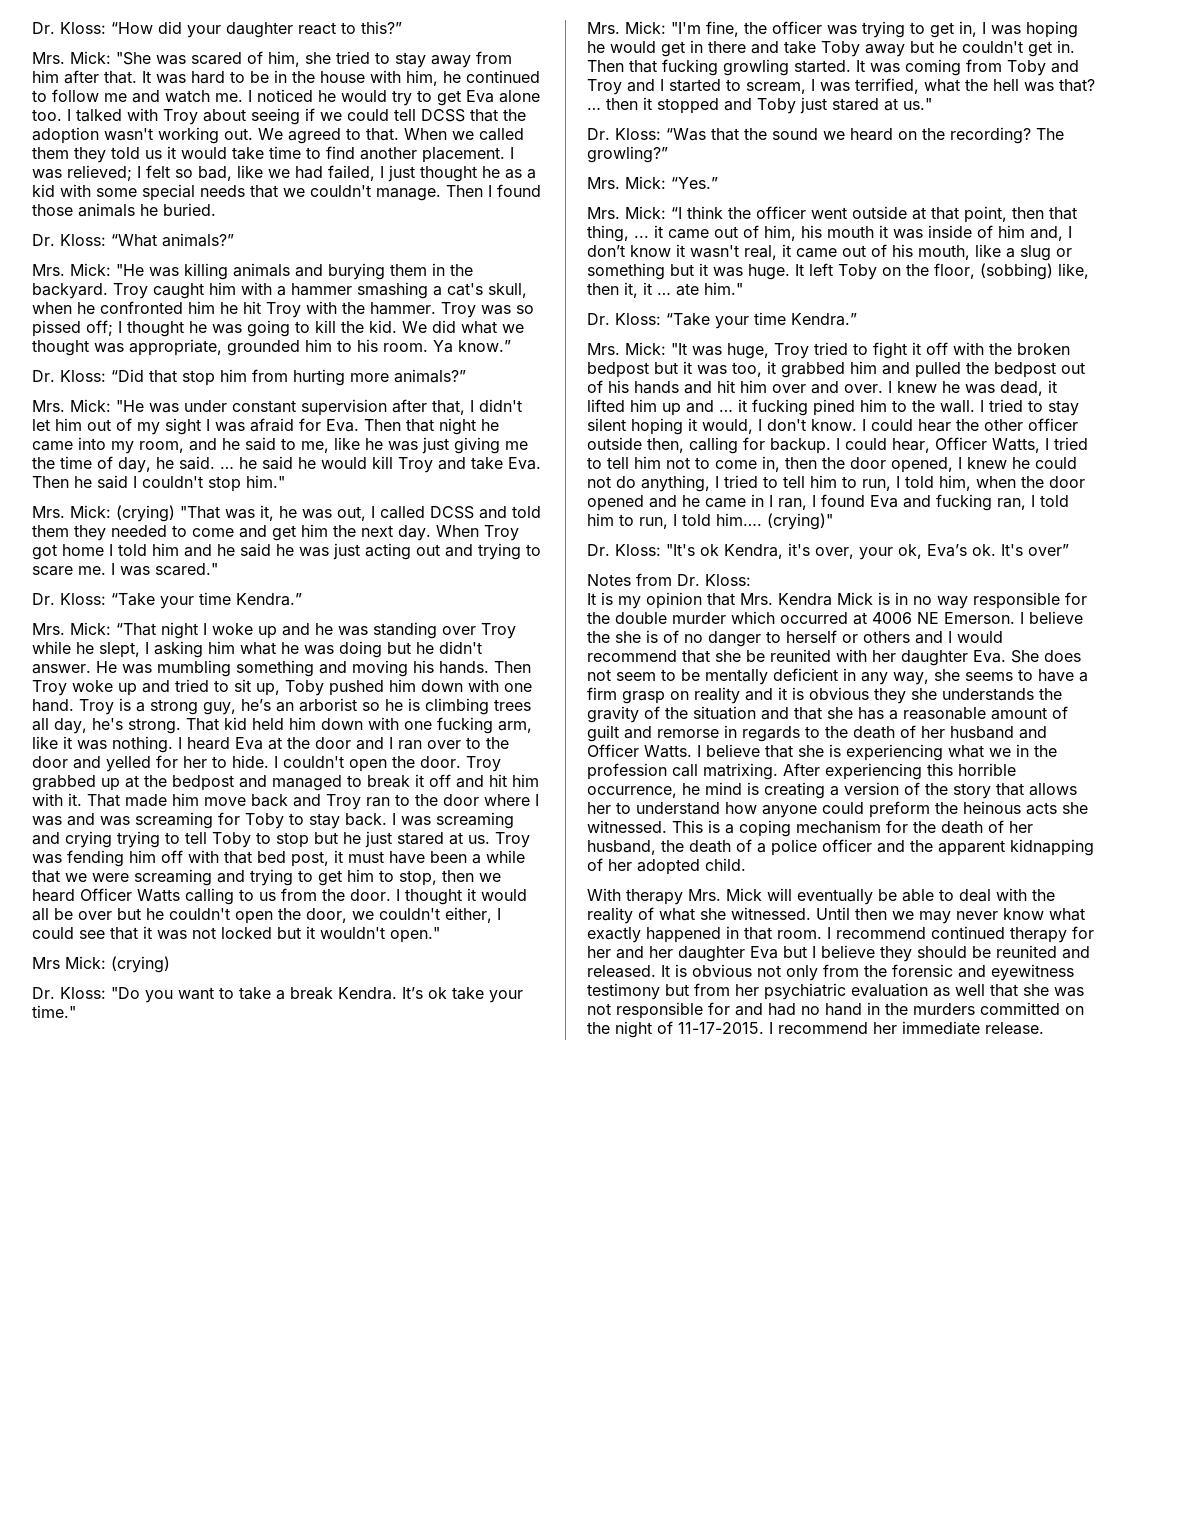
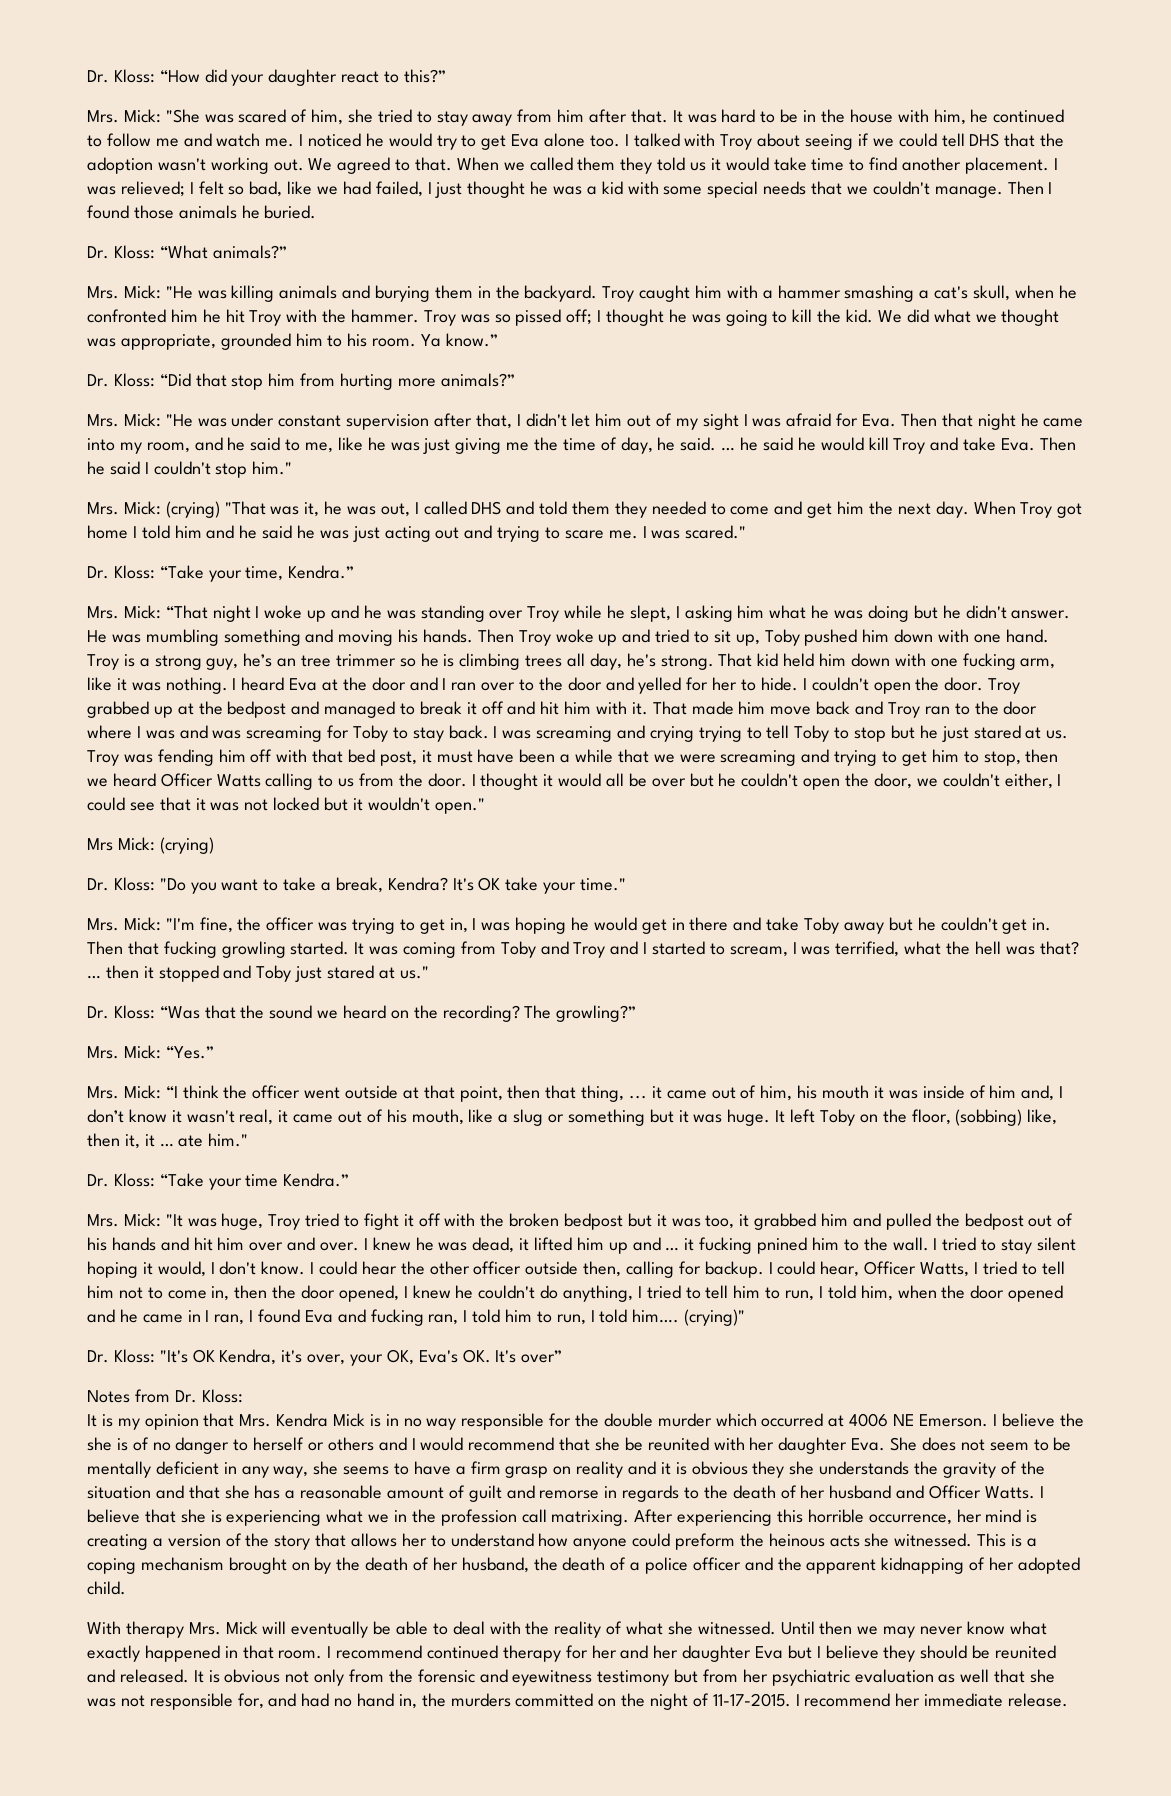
[421,109,465,122] DCSS -> [969,133,1000,147] DHS
[505,169,522,179] as -> [553,186,583,195] was
[430,506,474,519] DCSS -> [471,501,502,515] DHS
[199,592,231,605] time -> [245,566,284,581] time,
[299,698,357,712] arborist -> [301,654,396,667] tree trimmer
[290,987,447,1000] break Kendra. It’s ok -> [335,877,501,893] break, Kendra? It's OK
[813,399,855,416] pined -> [757,1237,808,1254] pnined
[1035,457,1077,469] [587,476,611,488] could not -> [478,1285,536,1299] couldn't
[700,544,719,556] ok -> [192,1349,215,1363] OK
[898,544,996,559] ok, Eva’s ok. -> [386,1349,491,1365] OK, Eva's OK.
[682,783,700,795] he -> [956,1509,982,1523] her
[886,820,908,833] for -> [228,1557,332,1574] brought on by
[708,1002,730,1015] for -> [237,1693,264,1709] for,
[867,1002,880,1015] in -> [398,1694,417,1709] in,

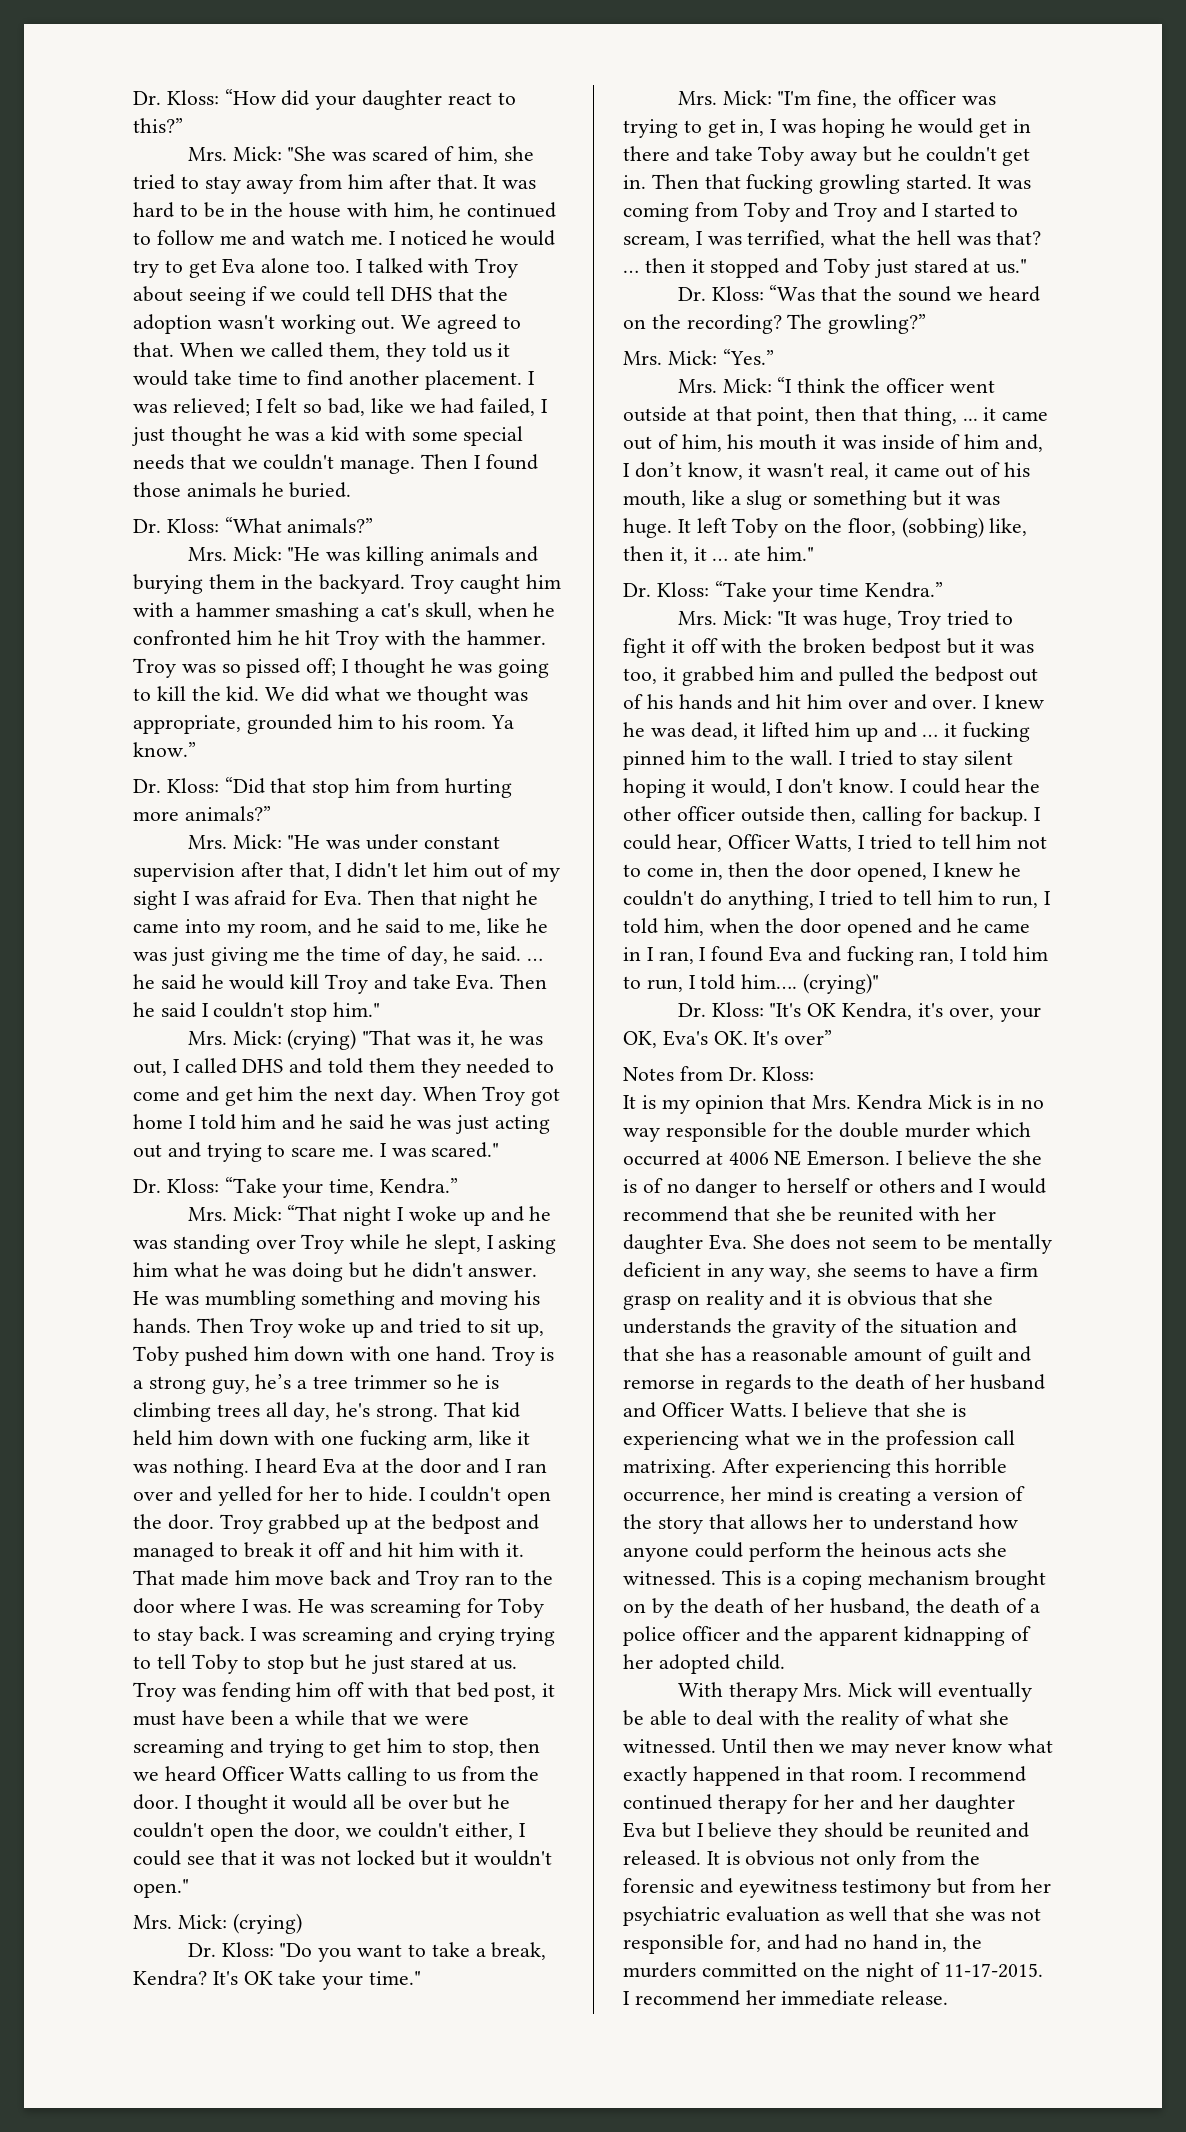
[577,157,616,171] them -> [329,342,381,360] them,
[277,658,297,667] an -> [297,1380,308,1389] a
[519,677,602,691] to the door -> (173, 1496) none
[145,725,208,739] was and -> [253,1599,325,1613] was. He
[87,838,113,851] Mrs -> [133,1915,172,1929] Mrs.
[128,1109,167,1123] know -> [687,462,743,480] know,
[757,1237,808,1254] pnined -> [623,750,685,770] pinned
[752,1461,785,1478] they -> [921,1290,958,1305] that
[675,1533,736,1550] preform -> [748,1542,821,1562] perform

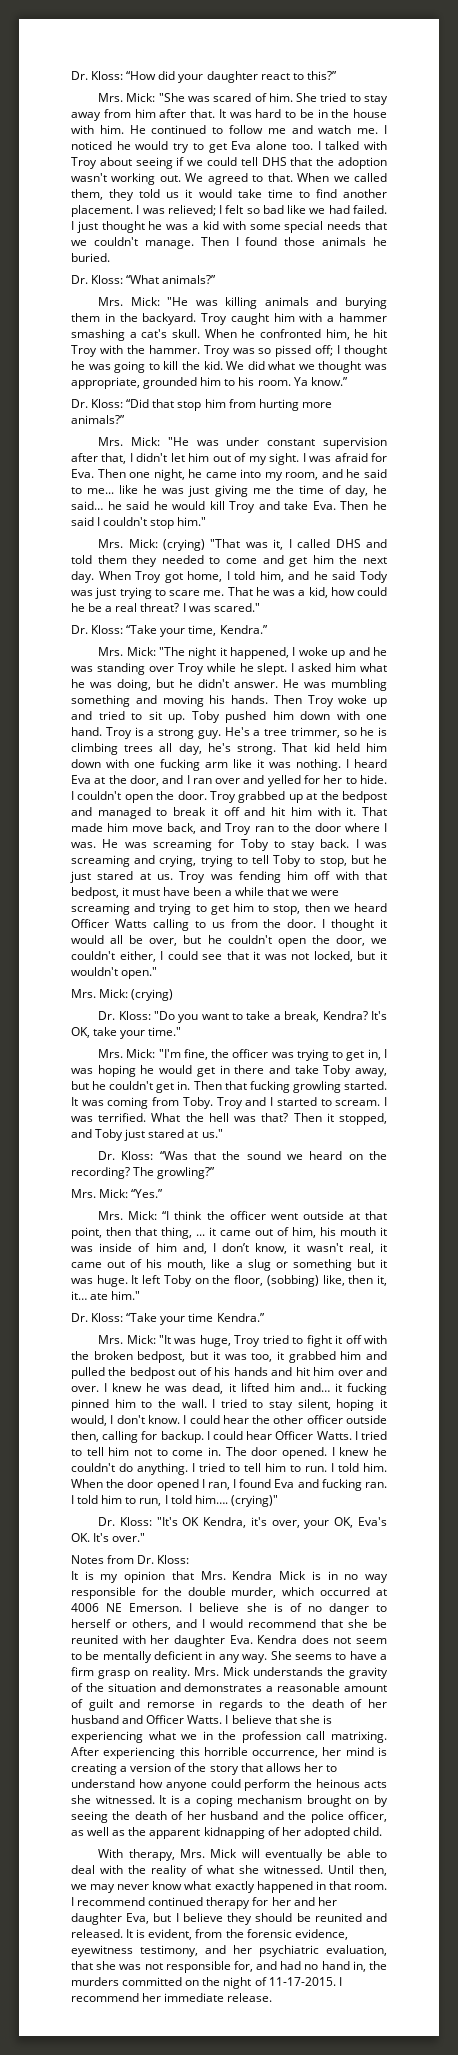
[457,146,534,164] him, she -> [268,93,318,102] him. She
[393,202,462,220] him, he -> [99,125,146,134] him. He
[328,398,366,416] bad, -> [262,205,284,214] bad
[480,398,536,416] failed, -> [353,205,387,214] failed.
[424,602,528,620] skull, when -> [172,329,237,338] skull. When
[236,630,272,645] him -> [325,329,350,340] him,
[133,890,177,910] sight -> [269,453,300,465] sight.
[420,890,511,910] that night -> [129,469,185,481] one night,
[449,923,482,936] me, -> [87,488,115,494] me...
[481,946,544,962] said. … -> [71,501,103,510] said…
[480,1030,543,1045] [133,1060,167,1076] he was out, -> (284, 544) none
[133,1114,551,1134] [133,1142,201,1158] home I told him and he said he was just acting out and -> [187,571,388,583] [71,587,117,599] home, I told him, and he said Tody was just
(375, 1152) none -> [227,587,387,598] [71,603,180,612] That he was a kid, how could he be a real threat?
[287,1205,392,1226] “That night -> [158,647,290,659] "The night it happened,
[433,1234,557,1254] slept, I asking -> [257,663,332,675] slept. I asked
[292,1262,344,1282] doing -> [117,679,151,691] doing,
[517,1323,545,1338] up, -> [168,714,185,723] up.
[211,1374,292,1394] guy, he’s -> [197,727,250,739] guy. He's
[353,1375,427,1389] trimmer -> [290,727,340,738] trimmer,
[432,1435,473,1448] arm, -> [205,762,228,768] arm
[419,1458,461,1474] door -> [129,775,159,786] door,
[330,1570,372,1586] back -> [167,823,197,834] back,
[437,1627,495,1646] crying -> [159,855,197,867] crying,
[267,1656,305,1674] stop -> [319,857,347,867] stop,
[456,1682,537,1702] bed post, -> [71,887,119,899] bedpost,
[407,1799,448,1809] over -> [149,938,178,946] over,
[356,1850,415,1866] locked -> [313,951,353,962] locked,
[243,1971,273,1985] OK -> [71,1027,90,1038] OK,
[810,152,858,166] away -> [354,1068,387,1077] away,
[743,202,829,222] Toby and -> [182,1097,213,1109] Toby.
[623,230,877,248] scream, I was terrified, what -> [335,1097,387,1106] [71,1113,181,1122] scream. I was terrified. What
[623,258,780,278] … then it stopped -> [293,1113,388,1125] Then it stopped,
[693,547,729,561] it … -> [71,1291,87,1300] it…
[871,638,941,658] bedpost -> [137,1351,186,1363] bedpost,
[855,722,939,742] up and … -> [299,1383,330,1392] and…
[964,750,1014,765] silent -> [297,1399,331,1410] silent,
[676,834,853,852] hear, Officer Watts, -> [246,1431,352,1440] hear Officer Watts.
[699,862,927,882] in, then the door opened, -> [208,1447,327,1459] in. The door opened.
[727,890,814,910] anything, -> [137,1463,188,1475] anything.
[1002,891,1052,908] [623,918,760,936] run, I told him, when -> [305,1463,387,1472] [71,1479,103,1488] run. I told him. When
[917,918,1031,934] [623,947,641,961] and he came in -> (199, 1485) none
[919,951,955,964] ran, -> [365,1482,388,1488] ran.
[784,1030,833,1045] over” -> [112,1533,146,1542] over."
[905,1122,971,1138] murder -> [231,1587,277,1598] murder,
[977,1150,1007,1165] the -> (240, 1607) none
[878,1178,935,1193] others -> [132,1619,171,1630] others,
[752,1234,785,1249] She -> [257,1635,298,1644] Kendra
[769,1262,848,1282] way, she -> [242,1651,292,1663] way. She
[705,1290,994,1310] reality and it is obvious that she -> [152,1667,250,1679] reality. Mrs. Mick
[623,1346,731,1361] that she has -> [184,1683,263,1692] demonstrates
[721,1570,761,1585] This -> [159,1795,167,1804] It
[679,1598,1041,1616] [623,1626,779,1646] the death of her husband, the death of a police officer and -> [71,1811,388,1823] [71,1827,126,1836] seeing the death of her husband and the police officer, as well as
[728,1682,798,1702] therapy -> [128,1849,175,1861] therapy,
[772,1738,814,1753] then -> [359,1865,387,1876] then,
[623,1822,656,1838] Eva -> [126,1913,150,1924] Eva,
[745,1850,980,1870] [623,1878,1051,1898] [623,1906,888,1926] obvious not only from the forensic and eyewitness testimony but from her psychiatric evaluation as well -> [148,1929,348,1940] [71,1945,387,1957] evident, from the forensic evidence, eyewitness testimony, and her psychiatric evaluation,

